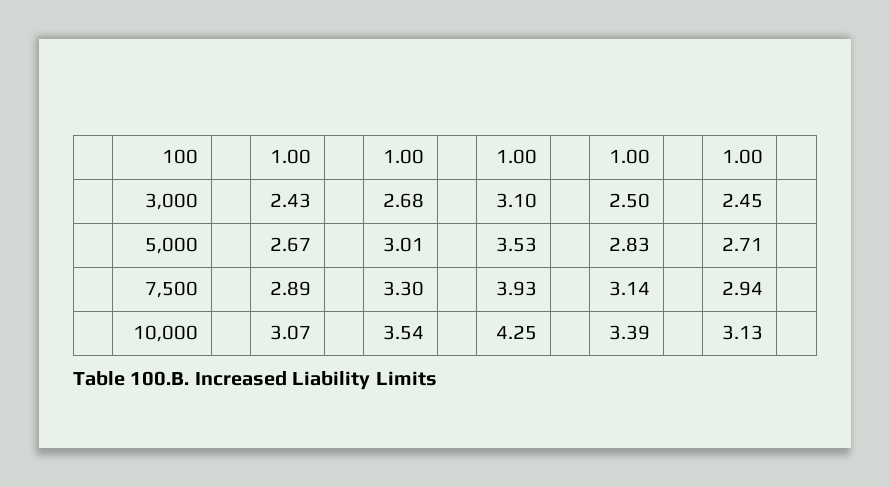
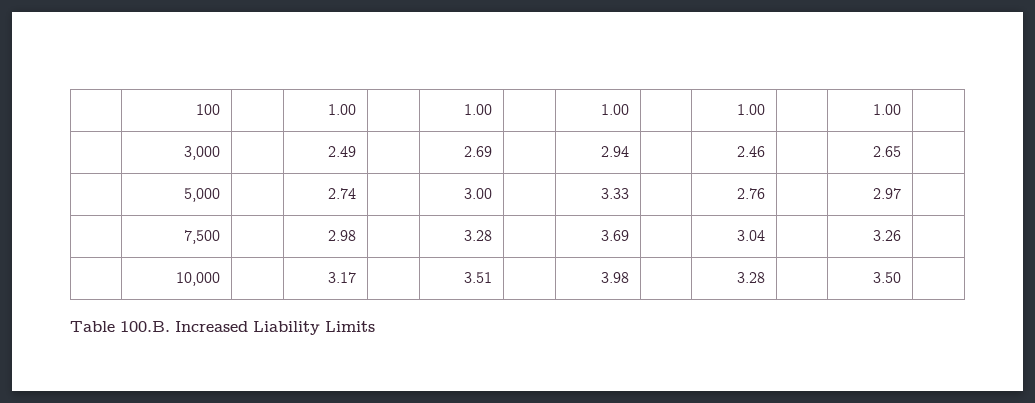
[270,193,312,208] [383,193,425,208] [496,193,538,208] [609,193,651,208] [722,193,764,208] [145,237,199,254] [270,237,312,252] [383,237,425,252] [496,237,538,252] [609,237,651,252] [722,237,764,251] [145,281,199,298] [270,281,312,296] [383,281,425,296] [496,281,538,296] [609,281,651,296] [722,281,764,296] [133,325,199,342] [270,325,312,340] [383,325,425,340] [496,325,538,340] [609,325,651,340] [722,325,764,340] 2.43 | | 2.68 | | 3.10 | | 2.50 | | 2.45 | // | 5,000 | | 2.67 | | 3.01 | | 3.53 | | 2.83 | | 2.71 | // | 7,500 | | 2.89 | | 3.30 | | 3.93 | | 3.14 | | 2.94 | // | 10,000 | | 3.07 | | 3.54 | | 4.25 | | 3.39 | | 3.13 -> [327,146,356,157] [463,146,492,157] [600,146,629,157] [736,146,765,157] [872,146,901,157] [183,188,220,202] [327,188,356,199] [463,188,492,199] [600,188,629,199] [736,188,765,199] [872,188,901,199] [183,230,220,244] [327,230,356,241] [463,230,492,241] [600,230,629,241] [736,230,765,241] [872,230,901,241] [175,272,220,286] [327,272,356,283] [463,272,492,283] [600,272,629,283] [736,272,765,283] [872,272,901,283] 2.49 | | 2.69 | | 2.94 | | 2.46 | | 2.65 | // | 5,000 | | 2.74 | | 3.00 | | 3.33 | | 2.76 | | 2.97 | // | 7,500 | | 2.98 | | 3.28 | | 3.69 | | 3.04 | | 3.26 | // | 10,000 | | 3.17 | | 3.51 | | 3.98 | | 3.28 | | 3.50

